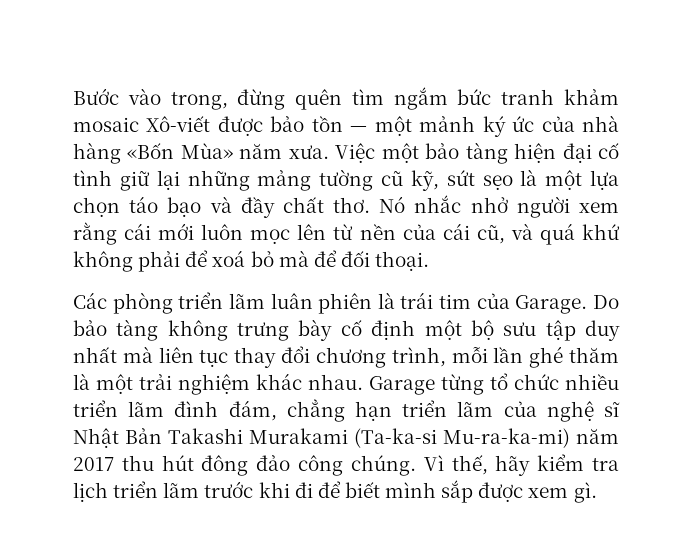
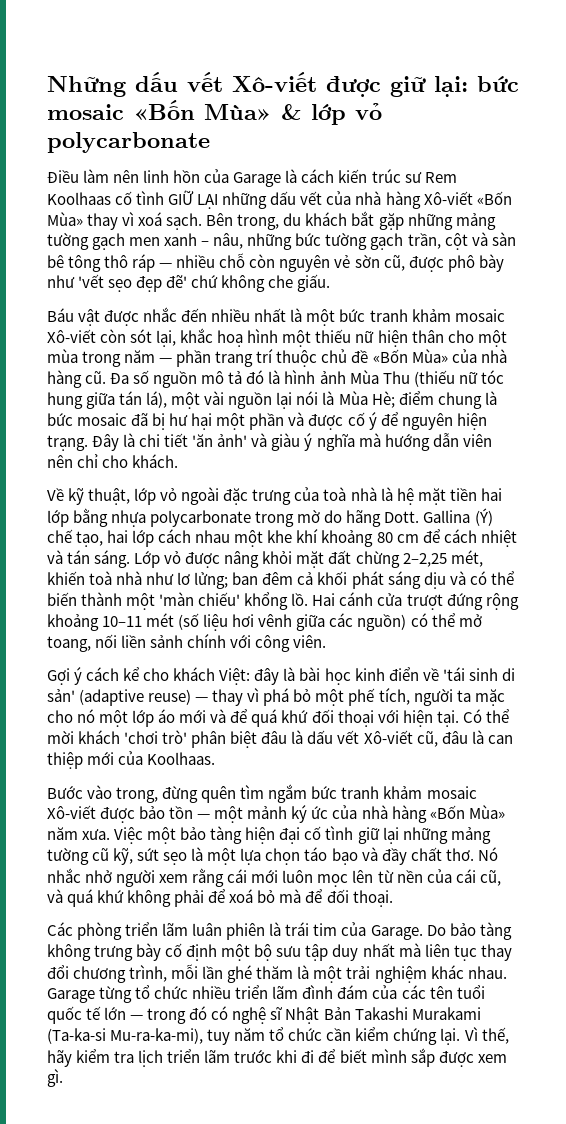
(73, 96) none -> [47,72,519,97] [47,100,382,125] [47,132,210,153] [47,169,457,187] [47,190,512,209] [47,211,496,230] [47,232,516,250] [47,253,504,272] [47,274,331,292] [47,307,505,326] [47,328,507,347] [47,349,507,367] [47,370,504,388] [47,391,497,409] [47,412,487,430] [47,433,492,451] [47,454,179,468] [47,487,502,505] [47,508,493,527] [47,529,517,547] [47,550,483,568] [47,571,514,589] [47,592,519,610] [47,613,482,631] [47,634,327,652] [47,667,515,685] [47,688,505,706] [47,709,509,727] [47,730,513,748] [47,751,216,769] Những dấu vết Xô-viết được giữ lại: bức mosaic «Bốn Mùa» & lớp vỏ polycarbonate // Điều làm nên linh hồn của Garage là cách kiến trúc sư Rem Koolhaas cố tình GIỮ LẠI những dấu vết của nhà hàng Xô-viết «Bốn Mùa» thay vì xoá sạch. Bên trong, du khách bắt gặp những mảng tường gạch men xanh – nâu, những bức tường gạch trần, cột và sàn bê tông thô ráp — nhiều chỗ còn nguyên vẻ sờn cũ, được phô bày như 'vết sẹo đẹp đẽ' chứ không che giấu. // Báu vật được nhắc đến nhiều nhất là một bức tranh khảm mosaic Xô-viết còn sót lại, khắc hoạ hình một thiếu nữ hiện thân cho một mùa trong năm — phần trang trí thuộc chủ đề «Bốn Mùa» của nhà hàng cũ. Đa số nguồn mô tả đó là hình ảnh Mùa Thu (thiếu nữ tóc hung giữa tán lá), một vài nguồn lại nói là Mùa Hè; điểm chung là bức mosaic đã bị hư hại một phần và được cố ý để nguyên hiện trạng. Đây là chi tiết 'ăn ảnh' và giàu ý nghĩa mà hướng dẫn viên nên chỉ cho khách. // Về kỹ thuật, lớp vỏ ngoài đặc trưng của toà nhà là hệ mặt tiền hai lớp bằng nhựa polycarbonate trong mờ do hãng Dott. Gallina (Ý) chế tạo, hai lớp cách nhau một khe khí khoảng 80 cm để cách nhiệt và tán sáng. Lớp vỏ được nâng khỏi mặt đất chừng 2–2,25 mét, khiến toà nhà như lơ lửng; ban đêm cả khối phát sáng dịu và có thể biến thành một 'màn chiếu' khổng lồ. Hai cánh cửa trượt đứng rộng khoảng 10–11 mét (số liệu hơi vênh giữa các nguồn) có thể mở toang, nối liền sảnh chính với công viên. // Gợi ý cách kể cho khách Việt: đây là bài học kinh điển về 'tái sinh di sản' (adaptive reuse) — thay vì phá bỏ một phế tích, người ta mặc cho nó một lớp áo mới và để quá khứ đối thoại với hiện tại. Có thể mời khách 'chơi trò' phân biệt đâu là dấu vết Xô-viết cũ, đâu là can thiệp mới của Koolhaas. //
[228,399,537,422] đám, chẳng hạn triển lãm của -> [337,985,485,999] [47,1006,229,1024] đám của các tên tuổi quốc tế lớn — trong đó có
[443,428,619,448] [73,455,416,476] Mu-ra-ka-mi) năm 2017 thu hút đông đảo công chúng. -> [110,1027,461,1045] Mu-ra-ka-mi), tuy năm tổ chức cần kiểm chứng lại.

